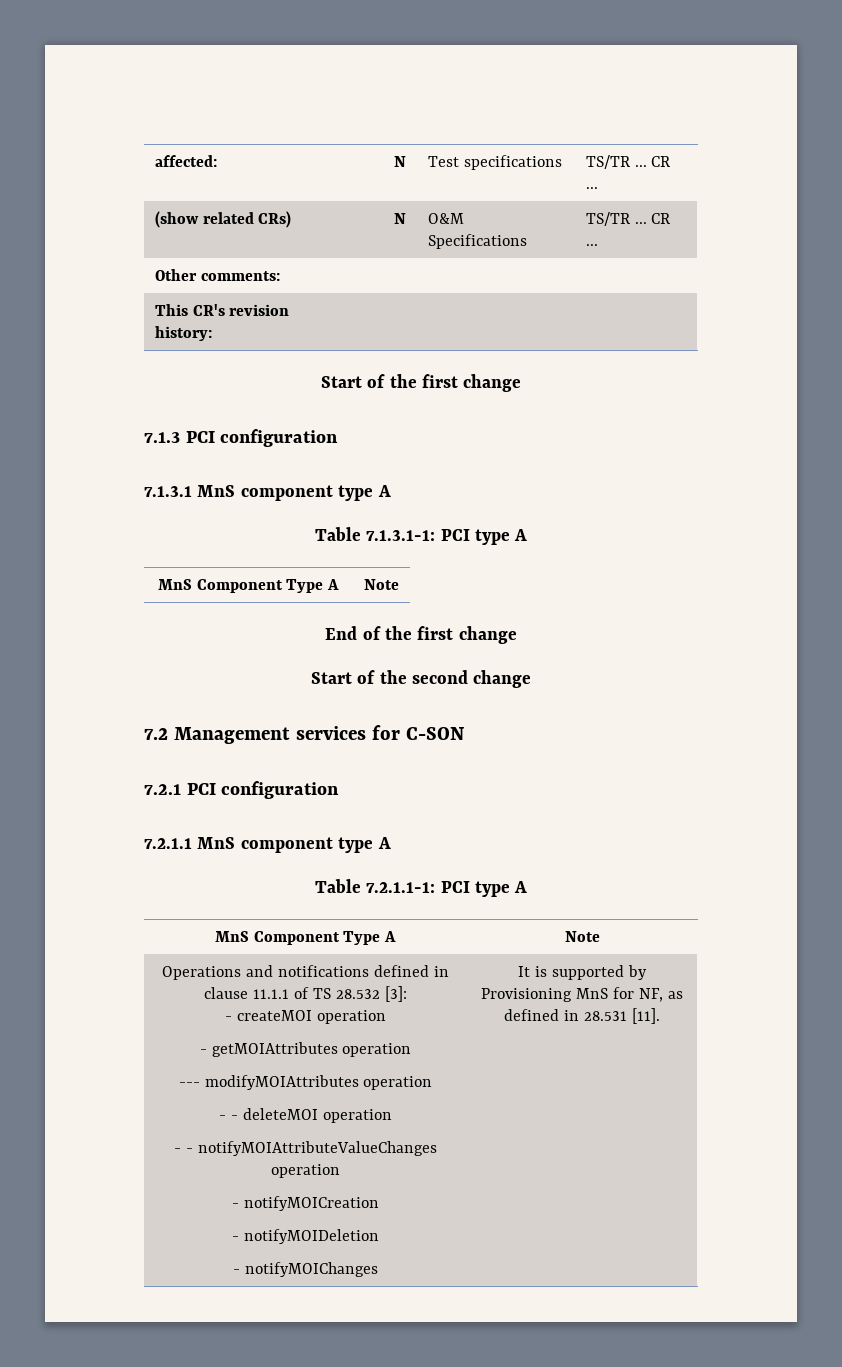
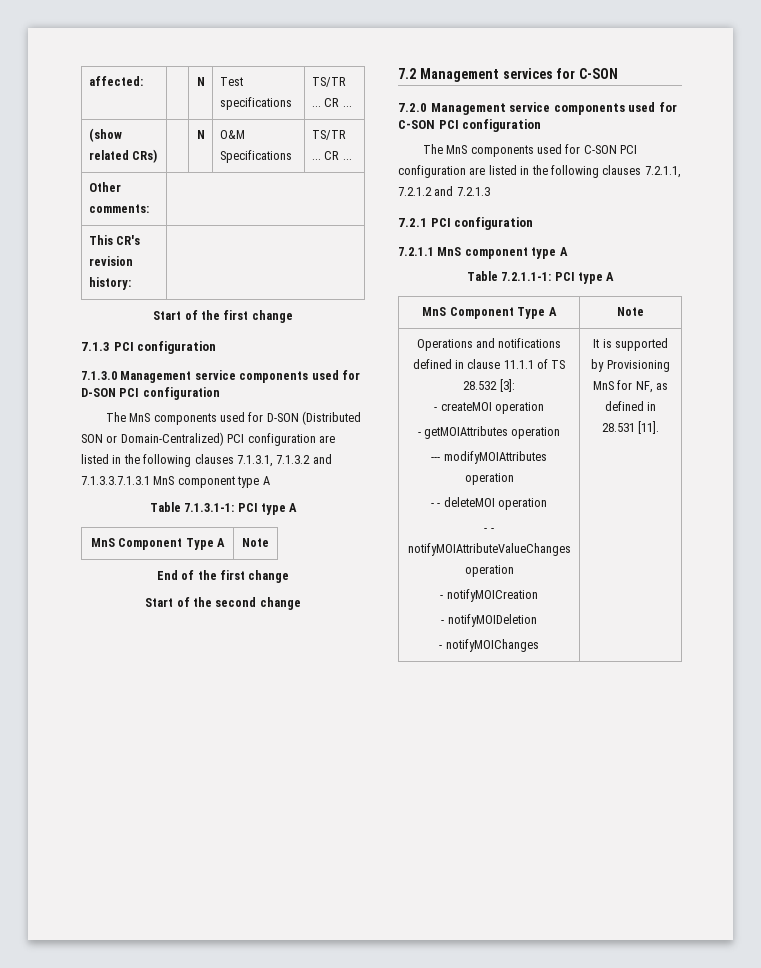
[144,486,192,497] 7.1.3.1 -> [81,370,360,383] [81,387,220,400] [105,411,362,425] [81,432,335,446] [81,454,332,467] [81,476,150,485] 7.1.3.0 Management service components used for D-SON PCI configuration // The MnS components used for D-SON (Distributed SON or Domain-Centralized) PCI configuration are listed in the following clauses 7.1.3.1, 7.1.3.2 and 7.1.3.3.7.1.3.1
(464, 733) none -> [398,102,677,115] [398,119,542,132] [422,144,638,157] [398,165,681,178] [398,186,490,196] // 7.2.0 Management service components used for C-SON PCI configuration // The MnS components used for C-SON PCI configuration are listed in the following clauses 7.2.1.1, 7.2.1.2 and 7.2.1.3

